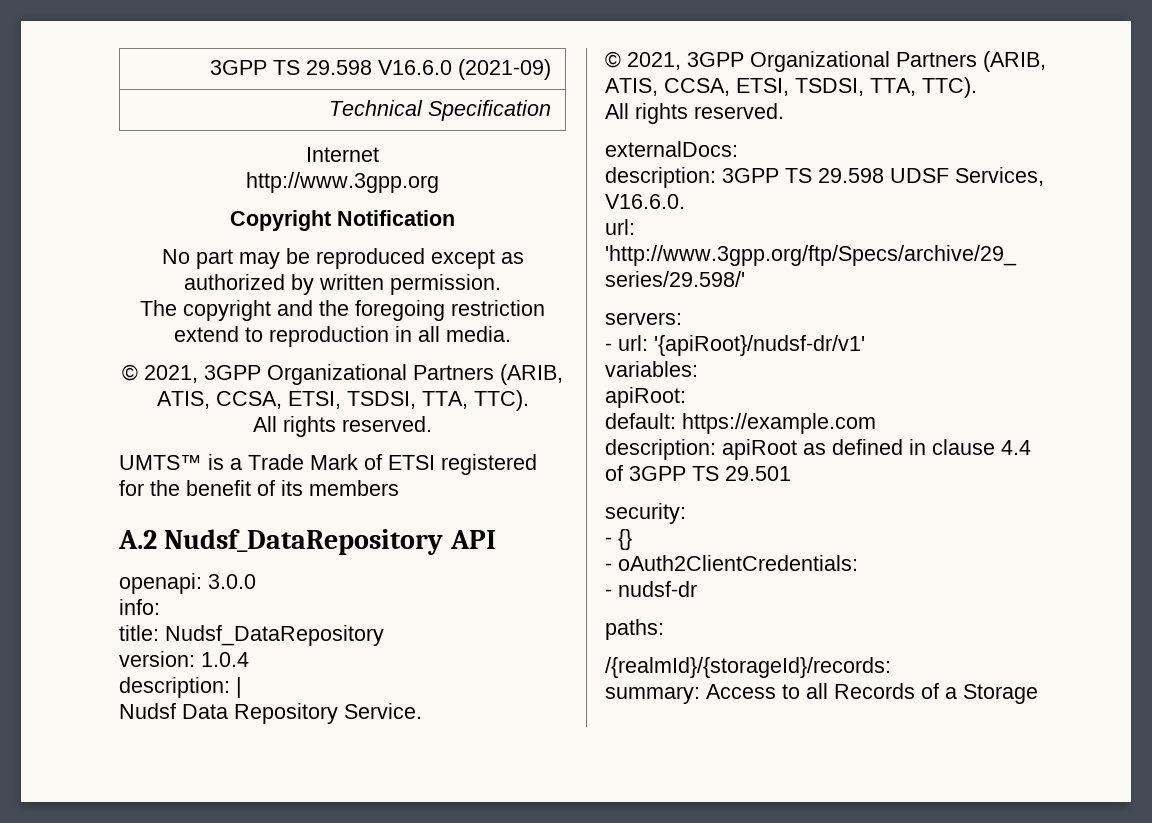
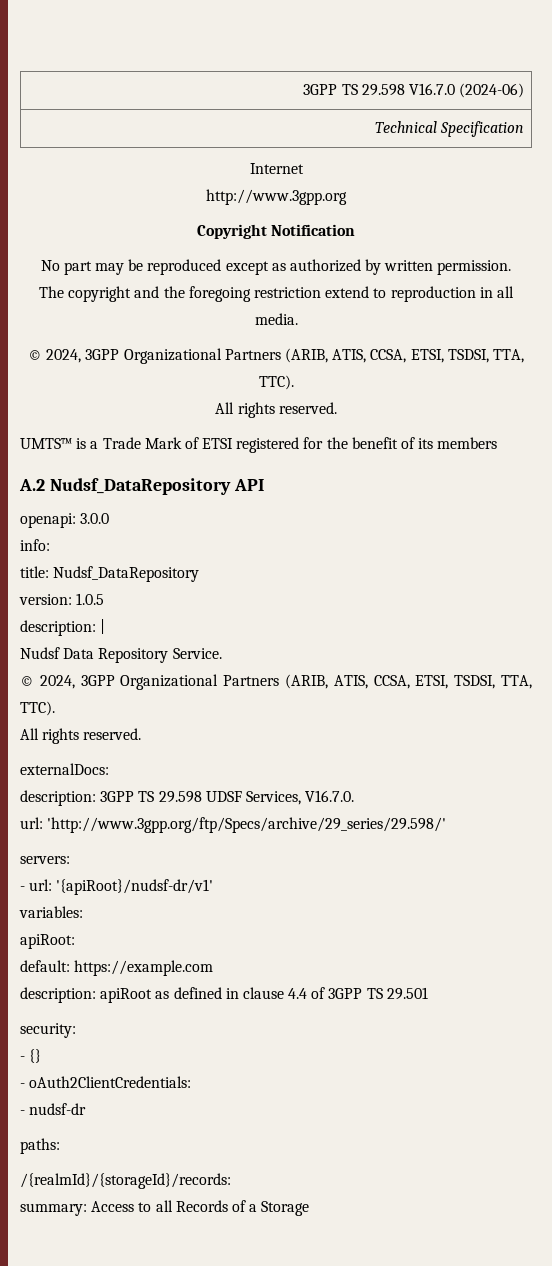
[210,59,552,80] 3GPP TS 29.598 V16.6.0 (2021-09) -> [303,83,525,98] 3GPP TS 29.598 V16.7.0 (2024-06)
[144,365,198,383] 2021, -> [46,349,82,363] 2024,
[201,652,249,667] 1.0.4 -> [76,593,105,605] 1.0.5
[627,52,681,70] 2021, -> [39,675,75,689] 2024,
[605,194,685,209] V16.6.0. -> [305,790,355,802] V16.7.0.

